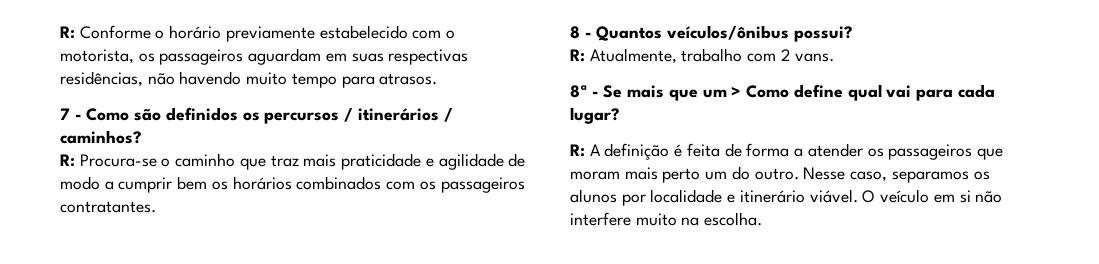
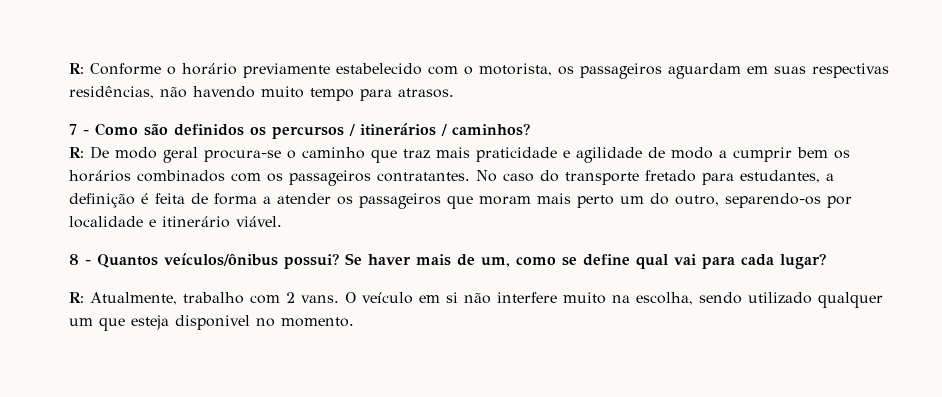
[79,154,157,167] Procura-se -> [90,146,281,163] De modo geral procura-se
[570,25,852,42] [570,48,834,64] [570,84,995,101] [570,107,619,124] [570,144,601,157] // 8 - Quantos veículos/ônibus possui? // R: Atualmente, trabalho com 2 vans. // 8ª - Se mais que um > Como define qual vai para cada lugar? // R: A -> [476,170,834,185] No caso do transporte fretado para estudantes, a
[754,167,990,183] [570,189,617,203] outro. Nesse caso, separamos os alunos -> [675,193,821,208] outro, separendo-os
(858, 196) none -> [69,253,826,269] [69,292,339,305] // 8 - Quantos veículos/ônibus possui? Se haver mais de um, como se define qual vai para cada lugar? // R: Atualmente, trabalho com 2 vans.
[704,212,763,226] escolha. -> [636,292,883,308] [69,315,354,331] escolha, sendo utilizado qualquer um que esteja disponivel no momento.

